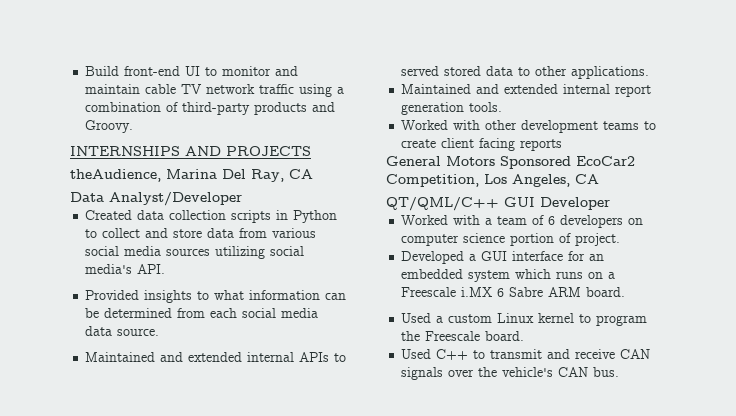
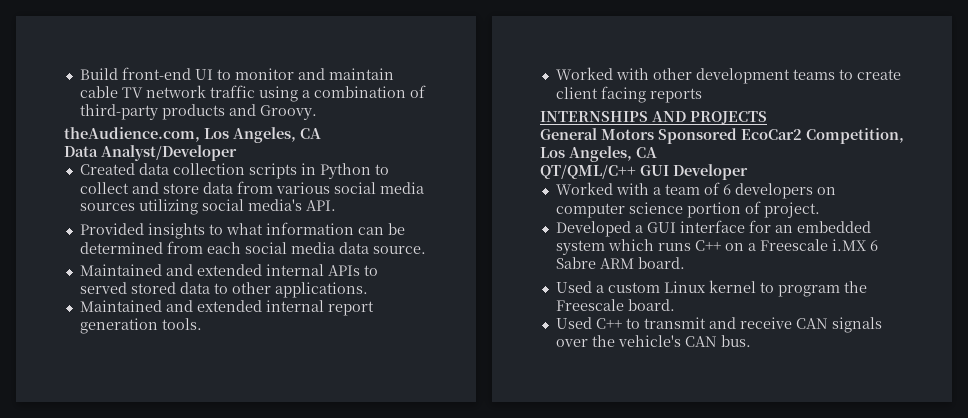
[70,146,311,156] [70,169,284,182] INTERNSHIPS AND PROJECTS // theAudience, Marina Del Ray, -> [64,127,296,143] theAudience.com, Los Angeles,
(563, 145) none -> [540,111,767,124] // INTERNSHIPS AND PROJECTS
(584, 275) none -> [694,240,721,251] C++

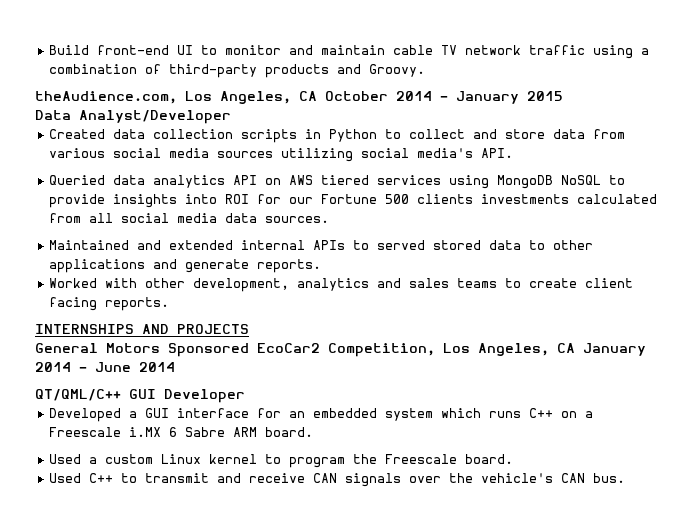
(321, 133) none -> [325,91,563,104] October 2014 – January 2015
[79,222,405,239] [79,241,241,254] Provided insights to what information can be determined from each -> [49,175,626,189] [49,194,658,208] [49,213,114,223] Queried data analytics API on AWS tiered services using MongoDB NoSQL to provide insights into ROI for our Fortune 500 clients investments calculated from all
[372,246,426,254] source. -> [265,216,330,223] sources.
[274,282,368,298] [79,300,374,316] [79,318,202,334] applications. // Maintained and extended internal report generation tools. -> [49,259,322,273] applications and generate reports.
[695,68,790,84] development -> [193,278,450,292] development, analytics and sales
[649,88,702,103] reports -> [105,297,170,311] reports.
[540,164,748,180] [555,182,836,199] [555,201,820,218] // QT/QML/C++ GUI Developer // Worked with a team of 6 developers on computer science portion of project. -> [583,343,646,356] [35,362,175,372] [35,389,245,403] January 2014 – June 2014 // QT/QML/C++ GUI Developer

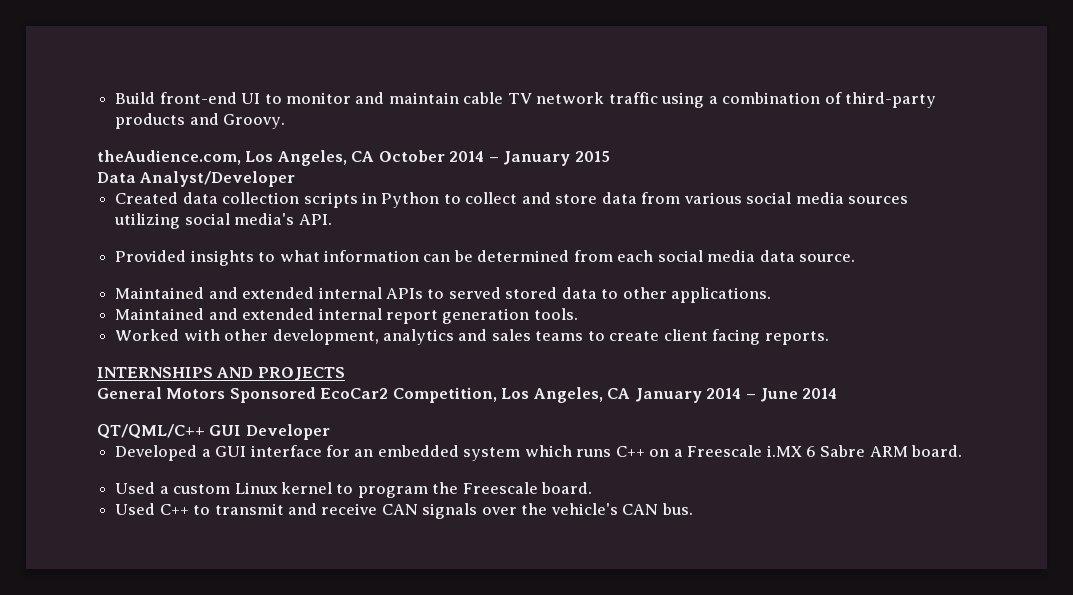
[49,175,626,189] [49,194,658,208] [49,213,114,223] Queried data analytics API on AWS tiered services using MongoDB NoSQL to provide insights into ROI for our Fortune 500 clients investments calculated from all -> [115,250,654,266] Provided insights to what information can be determined from each
[265,216,330,223] sources. -> [799,254,856,262] source.
[49,259,322,273] applications and generate reports. -> [671,287,772,303] [115,308,578,324] applications. // Maintained and extended internal report generation tools.

